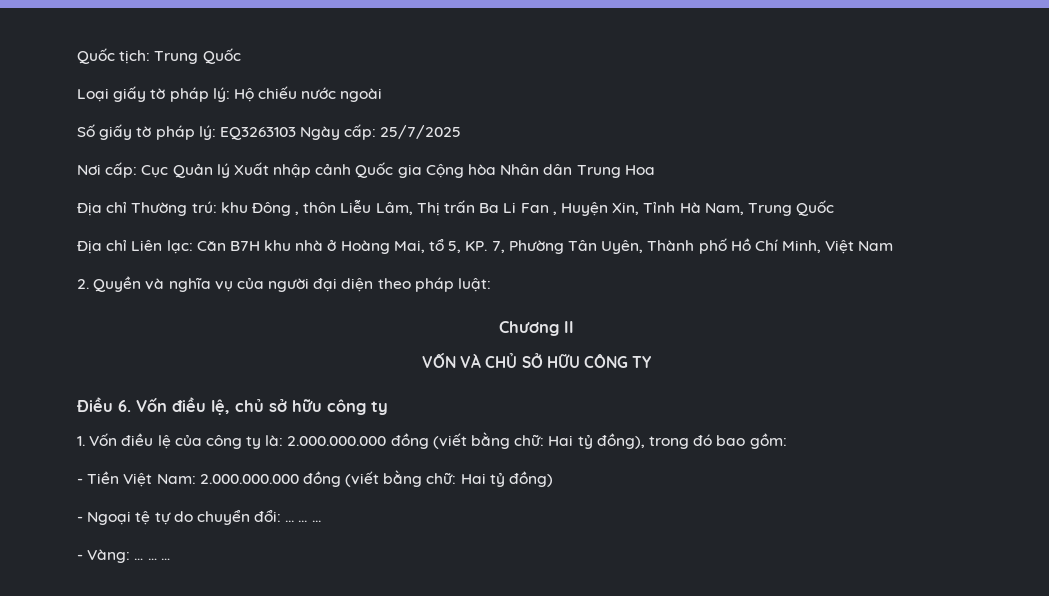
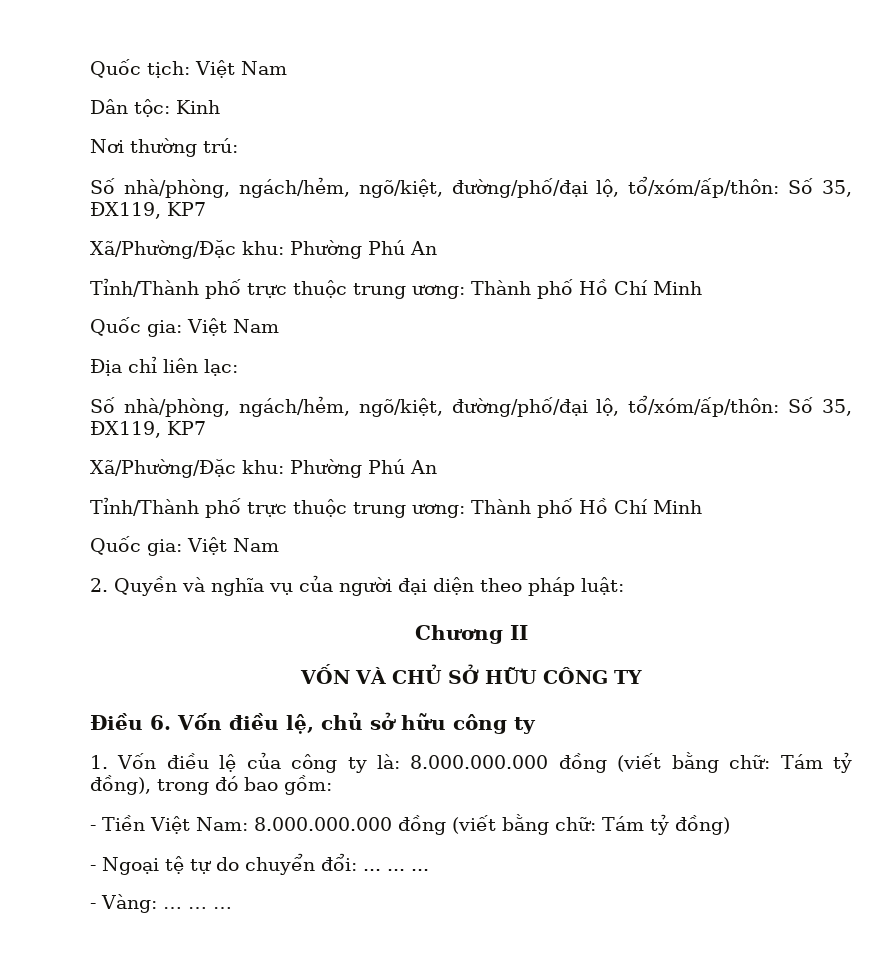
[154,48,241,64] [77,86,383,102] [77,124,462,140] [77,162,655,178] [77,199,835,216] [77,238,822,254] Trung Quốc // Loại giấy tờ pháp lý: Hộ chiếu nước ngoài // Số giấy tờ pháp lý: EQ3263103 Ngày cấp: 25/7/2025 // Nơi cấp: Cục Quản lý Xuất nhập cảnh Quốc gia Cộng hòa Nhân dân Trung Hoa // Địa chỉ Thường trú: khu Đông , thôn Liễu Lâm, Thị trấn Ba Li Fan , Huyện Xin, Tỉnh Hà Nam, Trung Quốc // Địa chỉ Liên lạc: Căn B7H khu nhà ở Hoàng Mai, tổ 5, KP. 7, Phường Tân Uyên, Thành phố Hồ Chí Minh, -> [195,60,287,78] [90,99,220,117] [90,138,238,157] [90,176,852,198] [90,202,206,219] [90,240,437,259] [90,278,702,299] [90,317,279,337] [90,356,238,376] [90,395,852,417] [90,421,206,438] [90,459,437,478] [90,497,702,518] [90,536,182,556] Việt Nam // Dân tộc: Kinh // Nơi thường trú: // Số nhà/phòng, ngách/hẻm, ngõ/kiệt, đường/phố/đại lộ, tổ/xóm/ấp/thôn: Số 35, ĐX119, KP7 // Xã/Phường/Đặc khu: Phường Phú An // Tỉnh/Thành phố trực thuộc trung ương: Thành phố Hồ Chí Minh // Quốc gia: Việt Nam // Địa chỉ liên lạc: // Số nhà/phòng, ngách/hẻm, ngõ/kiệt, đường/phố/đại lộ, tổ/xóm/ấp/thôn: Số 35, ĐX119, KP7 // Xã/Phường/Đặc khu: Phường Phú An // Tỉnh/Thành phố trực thuộc trung ương: Thành phố Hồ Chí Minh // Quốc gia:
[287,432,574,449] 2.000.000.000 đồng (viết bằng chữ: Hai -> [410,752,823,773] 8.000.000.000 đồng (viết bằng chữ: Tám
[199,470,486,487] 2.000.000.000 đồng (viết bằng chữ: Hai -> [254,814,644,835] 8.000.000.000 đồng (viết bằng chữ: Tám

